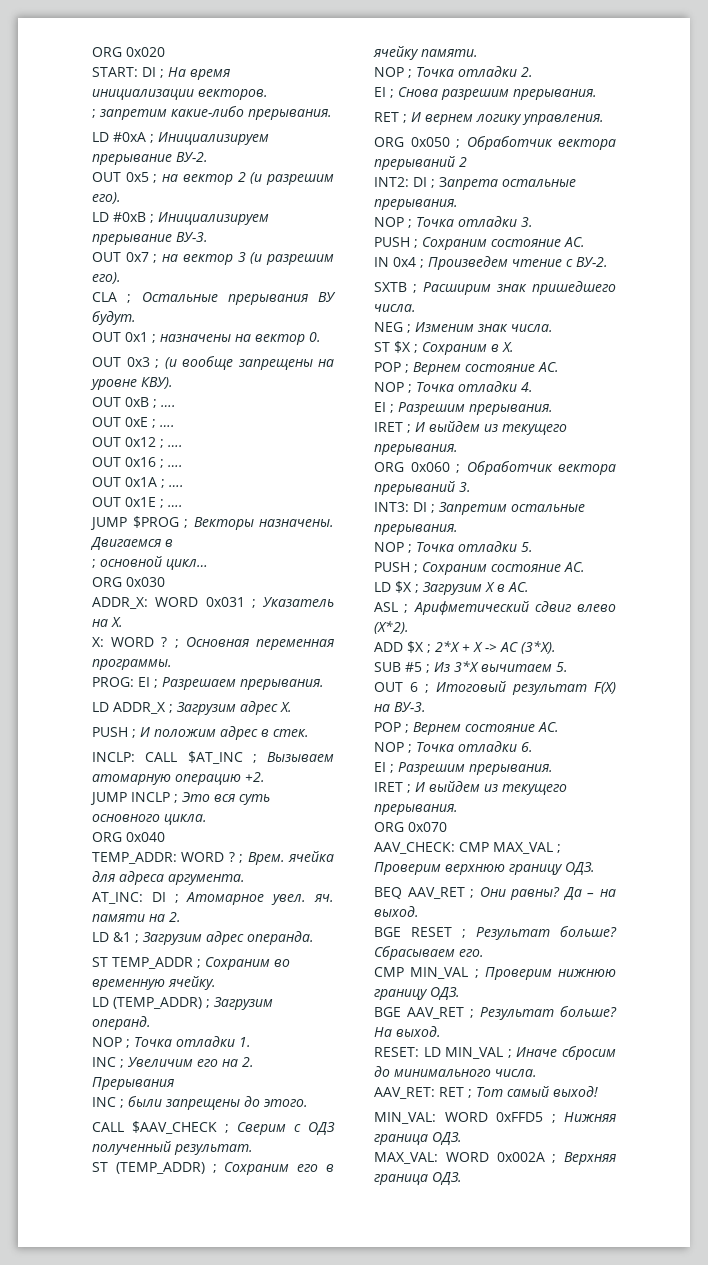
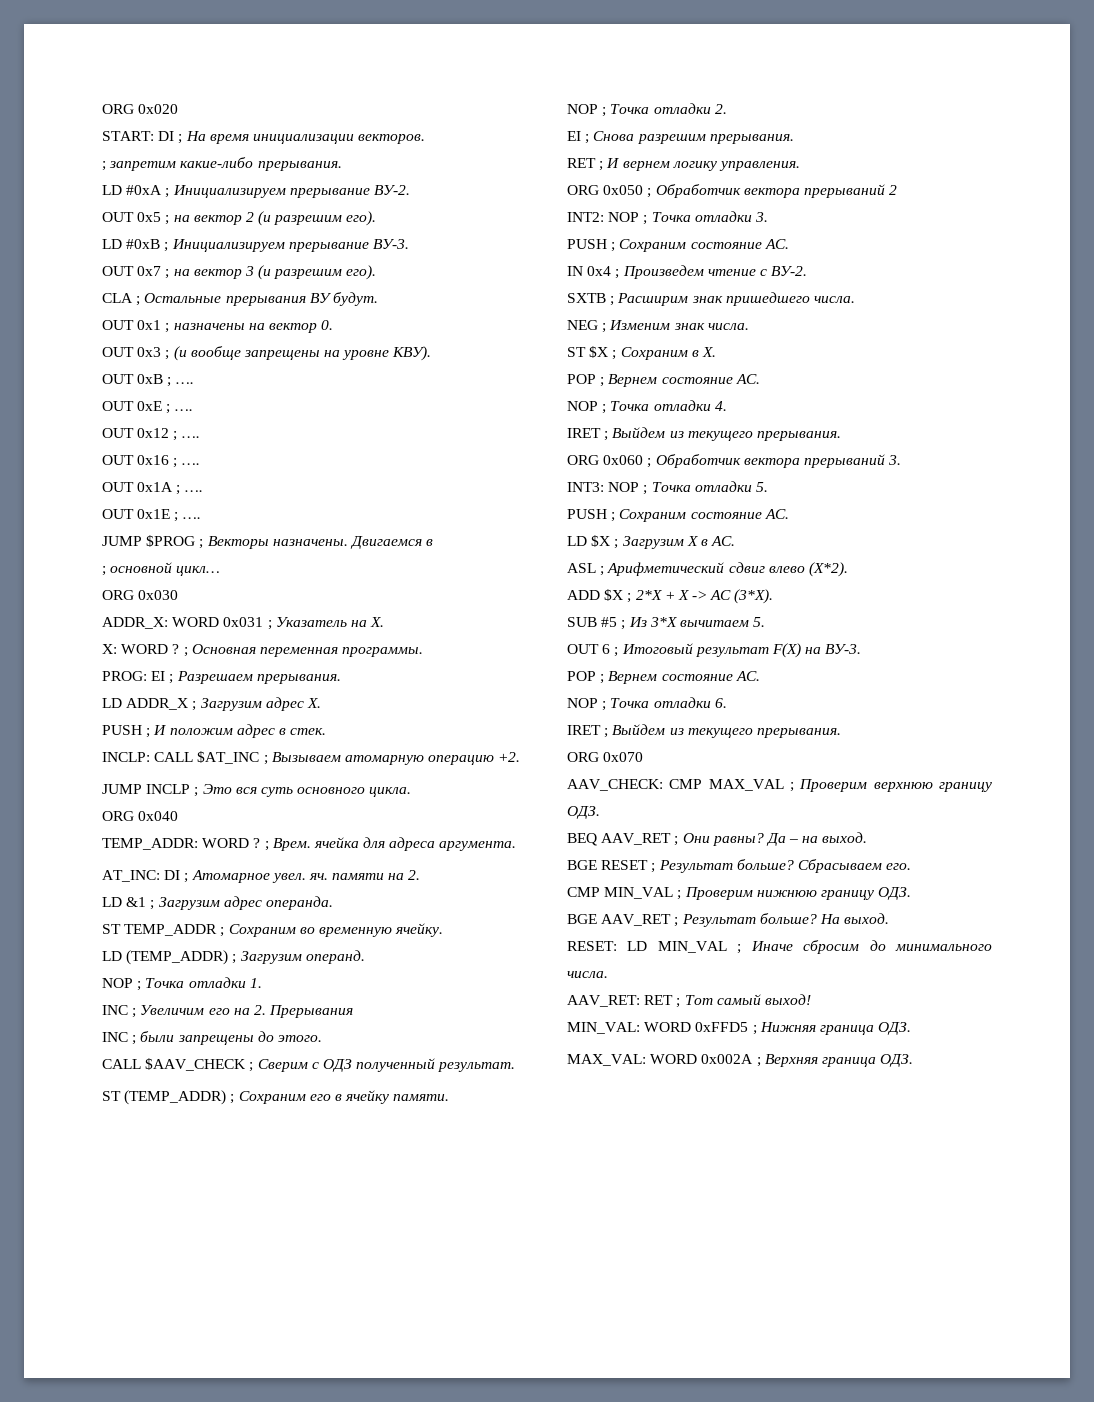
[413,177,576,190] [374,199,458,210] DI ; Запрета остальные прерывания. // -> (604, 217) none
[374,402,553,415] [374,421,480,433] // EI ; Разрешим прерывания. // IRET ; И выйдем -> [567,427,666,441] // IRET ; Выйдем
[413,502,585,515] [374,524,458,535] DI ; Запретим остальные прерывания. // -> (604, 487) none
[374,762,553,775] [374,781,480,793] // EI ; Разрешим прерывания. // IRET ; И выйдем -> [567,724,666,738] // IRET ; Выйдем

